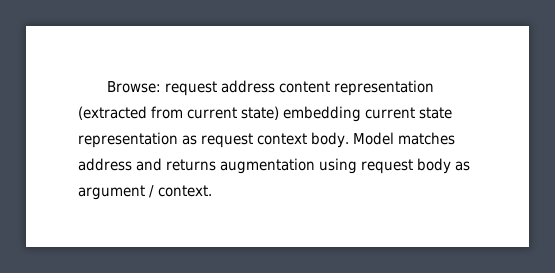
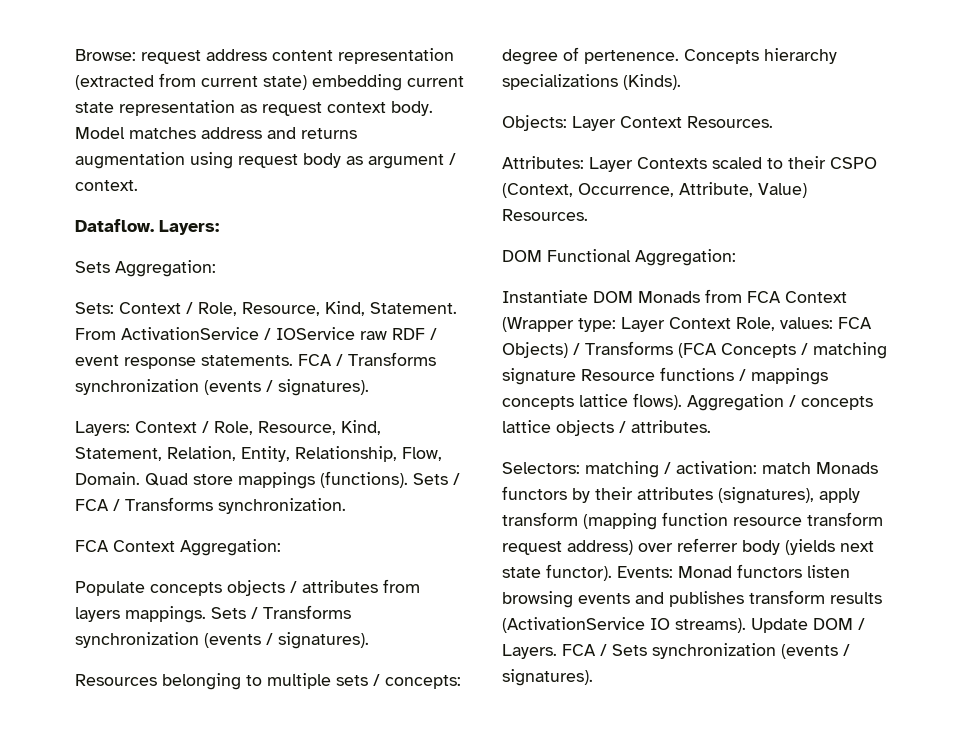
(213, 191) none -> [75,219,219,235] [75,260,216,277] [75,301,457,316] [75,327,437,340] [75,352,436,369] [75,379,369,396] [75,420,381,436] [75,446,442,462] [75,471,460,489] [75,497,346,514] [75,539,281,556] [75,579,420,596] [75,605,351,623] [75,632,369,649] [75,673,461,690] [502,47,837,65] [502,74,681,90] [502,115,773,131] [502,156,877,172] [502,182,807,198] [502,209,588,221] [502,249,736,266] [502,289,847,303] [502,317,872,332] [502,341,887,359] [502,367,828,385] [502,393,873,411] [502,420,711,436] [502,461,878,478] [502,486,860,504] [502,512,883,530] [502,538,874,555] [502,564,850,581] [502,590,882,608] [502,617,865,633] [502,643,850,659] [502,669,593,686] // Dataflow. Layers: // Sets Aggregation: // Sets: Context / Role, Resource, Kind, Statement. From ActivationService / IOService raw RDF / event response statements. FCA / Transforms synchronization (events / signatures). // Layers: Context / Role, Resource, Kind, Statement, Relation, Entity, Relationship, Flow, Domain. Quad store mappings (functions). Sets / FCA / Transforms synchronization. // FCA Context Aggregation: // Populate concepts objects / attributes from layers mappings. Sets / Transforms synchronization (events / signatures). // Resources belonging to multiple sets / concepts: degree of pertenence. Concepts hierarchy specializations (Kinds). // Objects: Layer Context Resources. // Attributes: Layer Contexts scaled to their CSPO (Context, Occurrence, Attribute, Value) Resources. // DOM Functional Aggregation: // Instantiate DOM Monads from FCA Context (Wrapper type: Layer Context Role, values: FCA Objects) / Transforms (FCA Concepts / matching signature Resource functions / mappings concepts lattice flows). Aggregation / concepts lattice objects / attributes. // Selectors: matching / activation: match Monads functors by their attributes (signatures), apply transform (mapping function resource transform request address) over referrer body (yields next state functor). Events: Monad functors listen browsing events and publishes transform results (ActivationService IO streams). Update DOM / Layers. FCA / Sets synchronization (events / signatures).

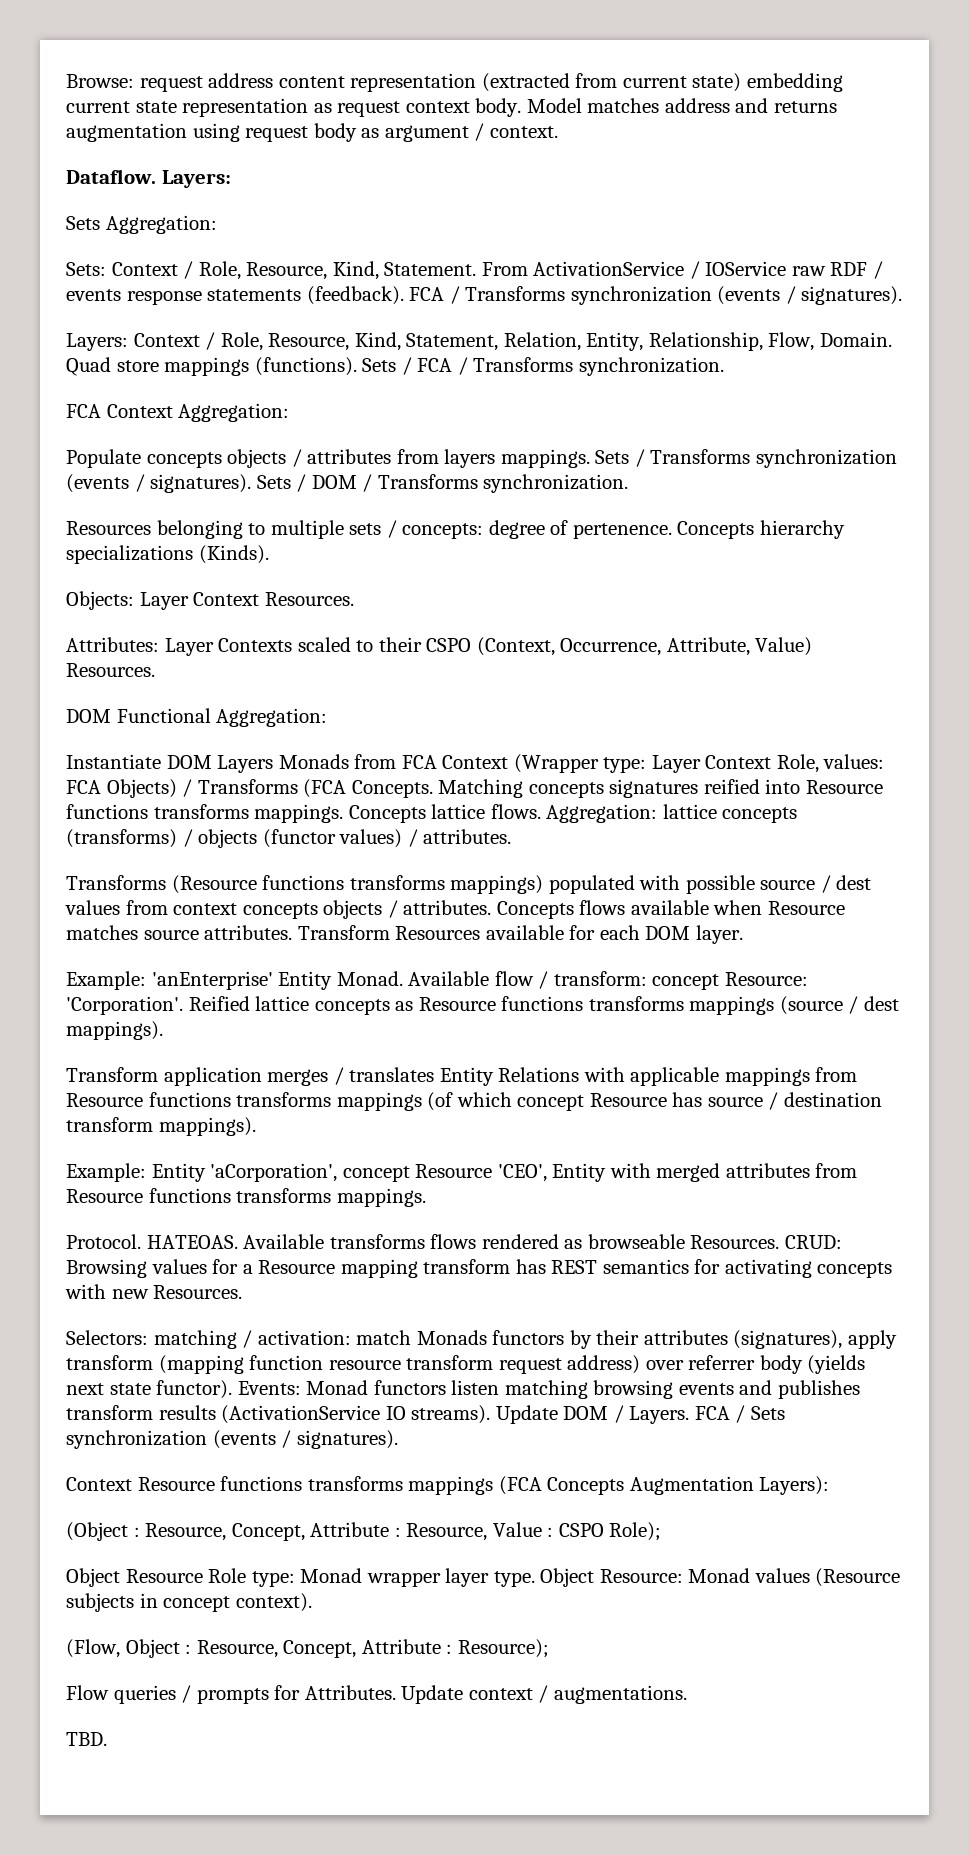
[75,355,293,369] event response statements. -> [66,286,404,305] events response statements (feedback).
(369, 640) none -> [256,474,629,493] Sets / DOM / Transforms synchronization.
(633, 297) none -> [217,755,274,773] Layers
[721,342,887,359] [502,367,828,385] [502,393,873,411] [502,420,711,436] Concepts / matching signature Resource functions / mappings concepts lattice flows). Aggregation / concepts lattice objects / attributes. -> [351,779,883,798] [66,804,798,823] [66,829,512,848] [66,875,872,894] [65,900,845,919] [66,925,743,944] [66,971,808,990] [66,996,899,1015] [66,1021,163,1040] [66,1067,858,1086] [66,1092,882,1111] [66,1117,256,1136] [66,1163,858,1182] [66,1188,426,1207] [66,1234,842,1249] [66,1259,893,1278] [65,1284,243,1299] Concepts. Matching concepts signatures reified into Resource functions transforms mappings. Concepts lattice flows. Aggregation: lattice concepts (transforms) / objects (functor values) / attributes. // Transforms (Resource functions transforms mappings) populated with possible source / dest values from context concepts objects / attributes. Concepts flows available when Resource matches source attributes. Transform Resources available for each DOM layer. // Example: 'anEnterprise' Entity Monad. Available flow / transform: concept Resource: 'Corporation'. Reified lattice concepts as Resource functions transforms mappings (source / dest mappings). // Transform application merges / translates Entity Relations with applicable mappings from Resource functions transforms mappings (of which concept Resource has source / destination transform mappings). // Example: Entity 'aCorporation', concept Resource 'CEO', Entity with merged attributes from Resource functions transforms mappings. // Protocol. HATEOAS. Available transforms flows rendered as browseable Resources. CRUD: Browsing values for a Resource mapping transform has REST semantics for activating concepts with new Resources.
(850, 571) none -> [504,1380,588,1399] matching
(593, 677) none -> [66,1476,830,1495] [66,1522,662,1541] [66,1568,901,1587] [66,1593,312,1612] [66,1639,549,1658] [66,1685,687,1704] [66,1732,107,1746] // Context Resource functions transforms mappings (FCA Concepts Augmentation Layers): // (Object : Resource, Concept, Attribute : Resource, Value : CSPO Role); // Object Resource Role type: Monad wrapper layer type. Object Resource: Monad values (Resource subjects in concept context). // (Flow, Object : Resource, Concept, Attribute : Resource); // Flow queries / prompts for Attributes. Update context / augmentations. // TBD.

